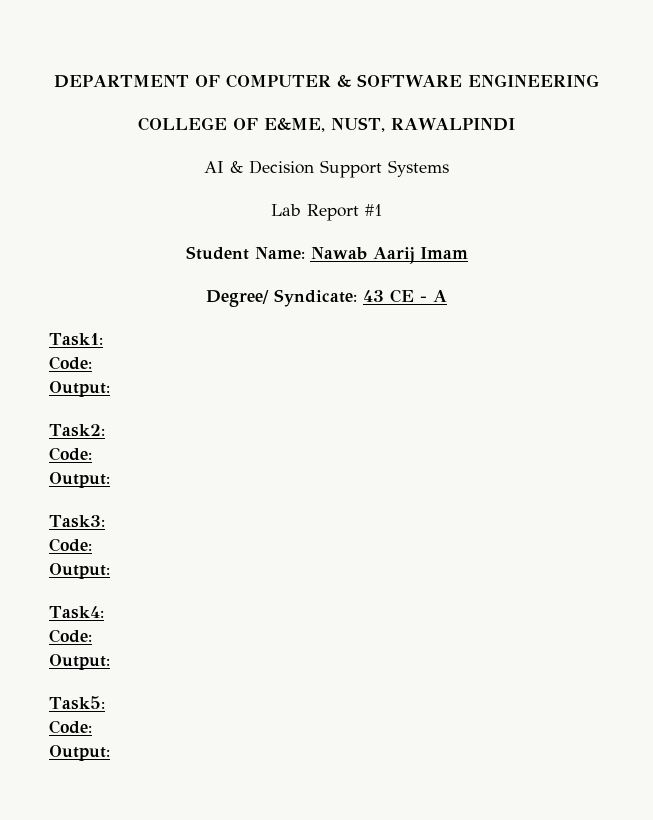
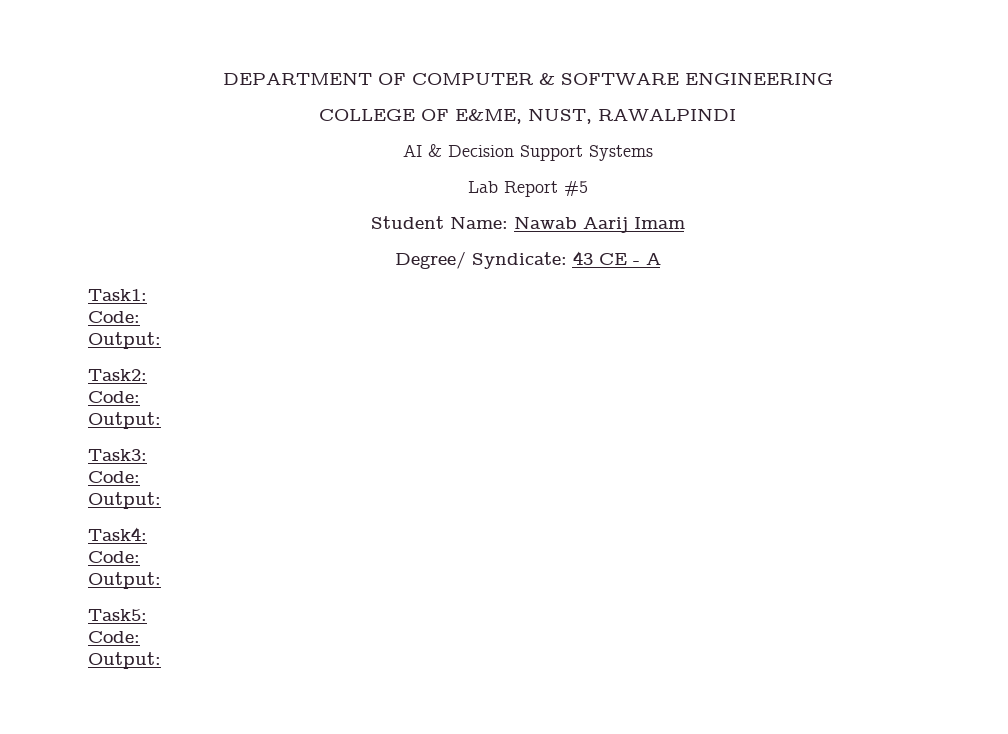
[365,204,382,216] #1 -> [563,180,588,197] #5

